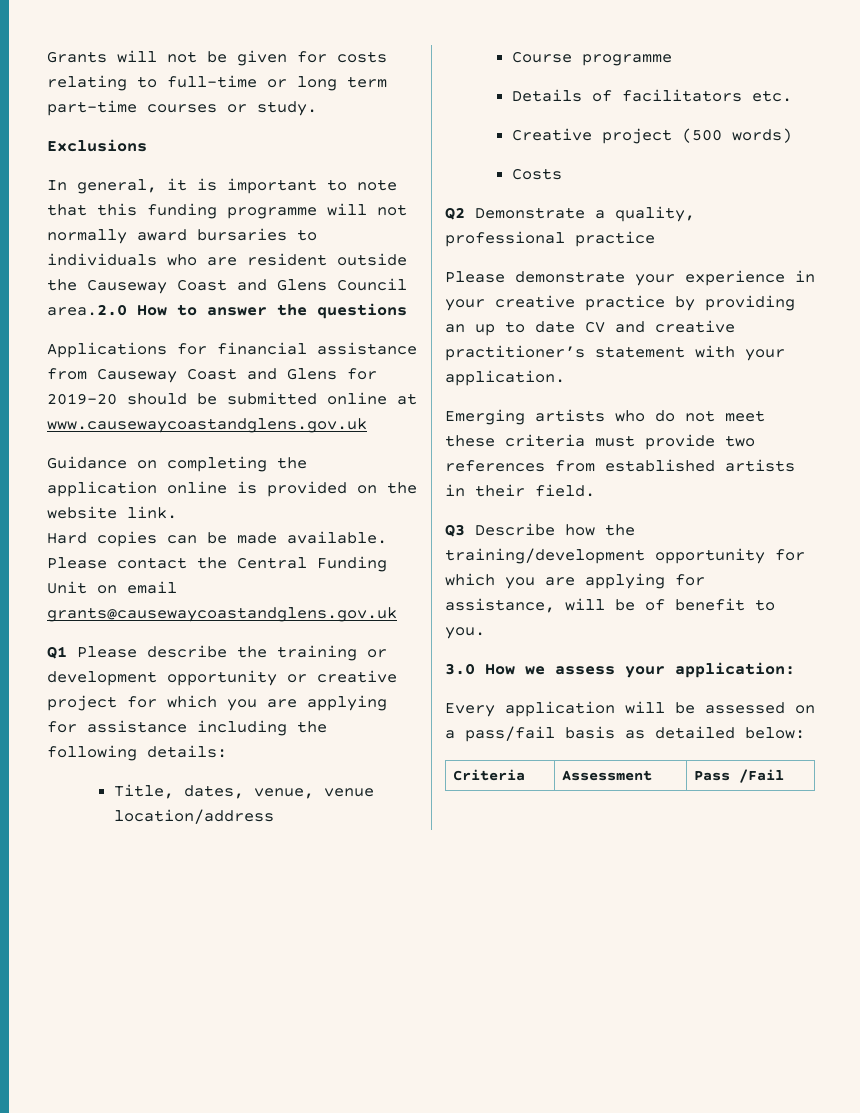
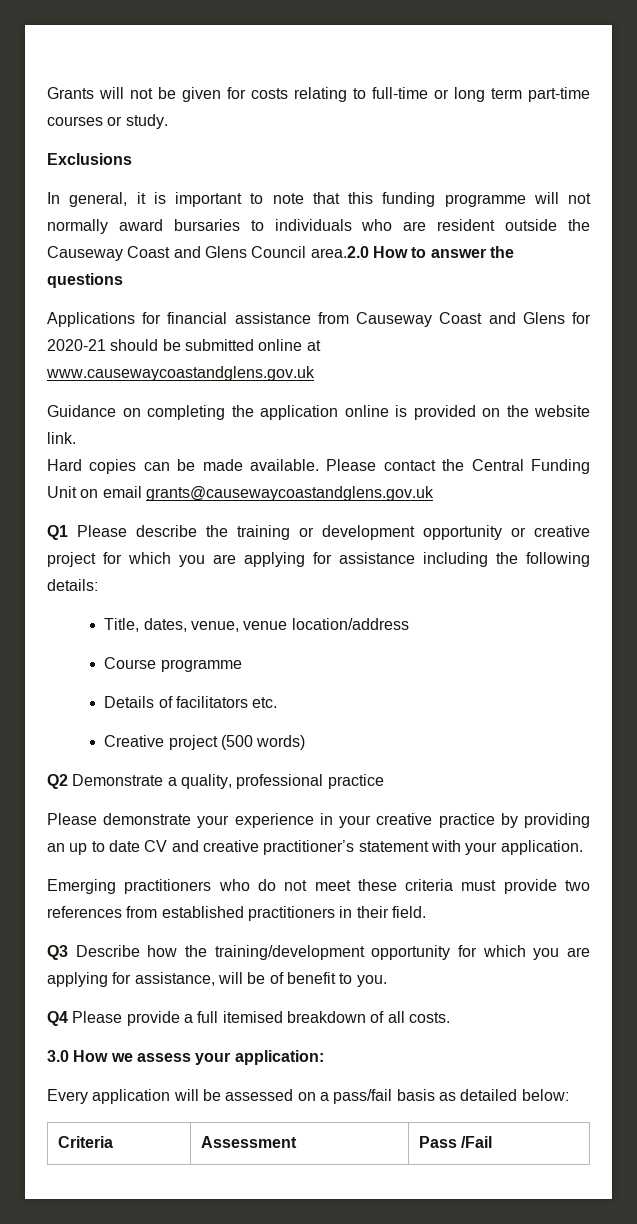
[47,393,117,405] 2019-20 -> [47,339,106,351] 2020-21
[512,168,563,180] // Costs -> (306, 742) none
[535,409,605,422] artists -> [124,879,212,894] practitioners
[725,459,795,472] artists -> [247,906,335,921] practitioners
(485, 633) none -> [47,1011,450,1026] // Q4 Please provide a full itemised breakdown of all costs.

